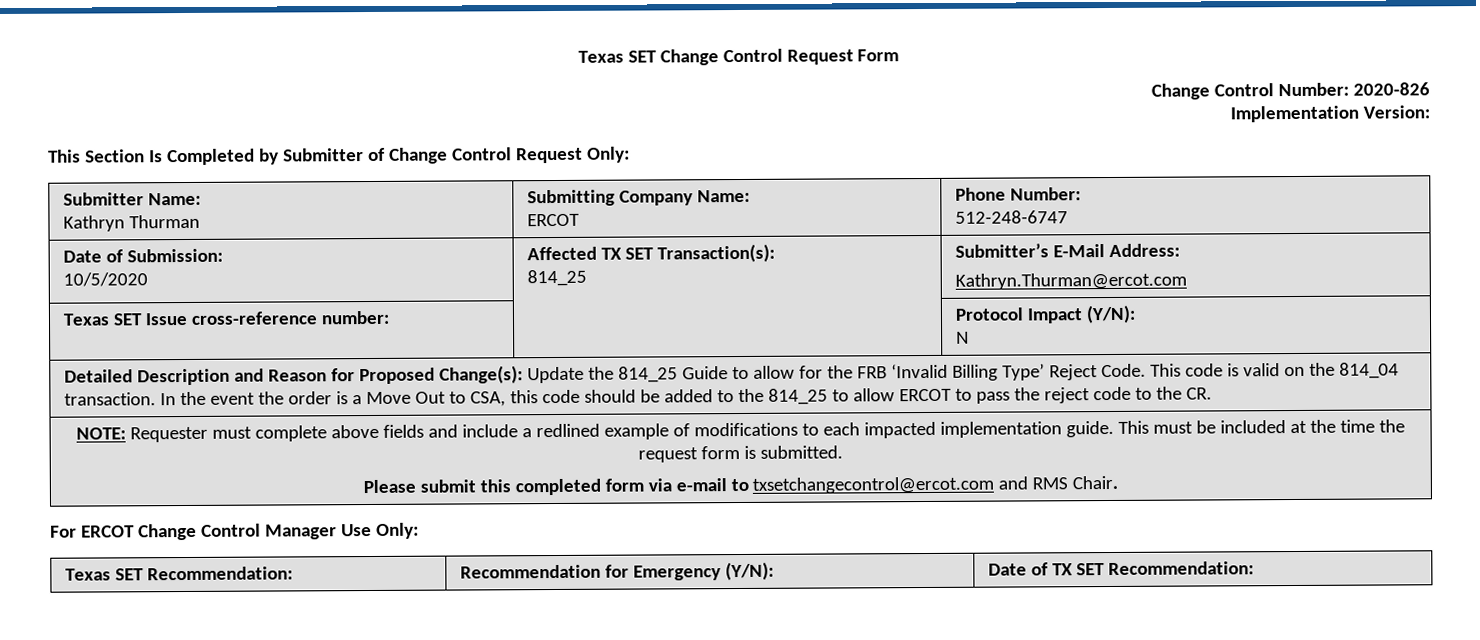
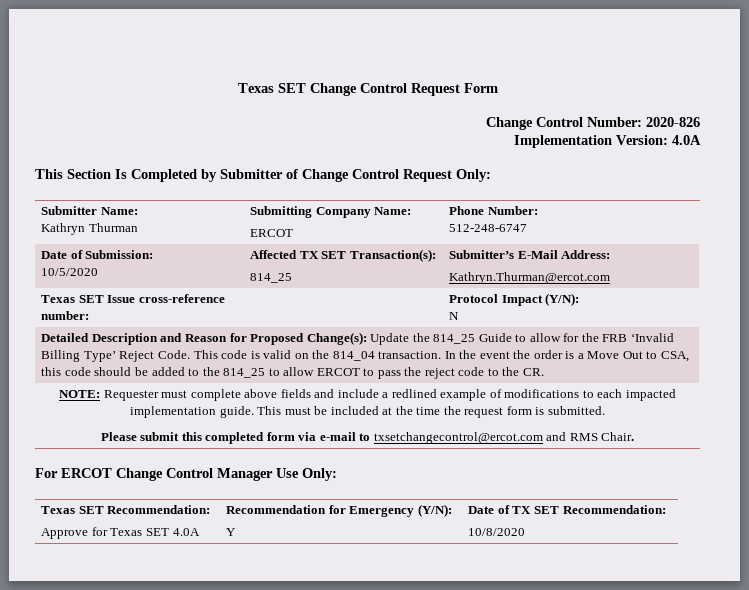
(1430, 112) none -> [672,135,701,145] 4.0A
(293, 573) none -> [41,527,200,539] // Approve for Texas SET 4.0A
(774, 571) none -> [226,528,237,536] // Y
(1254, 568) none -> [468,528,526,536] // 10/8/2020

